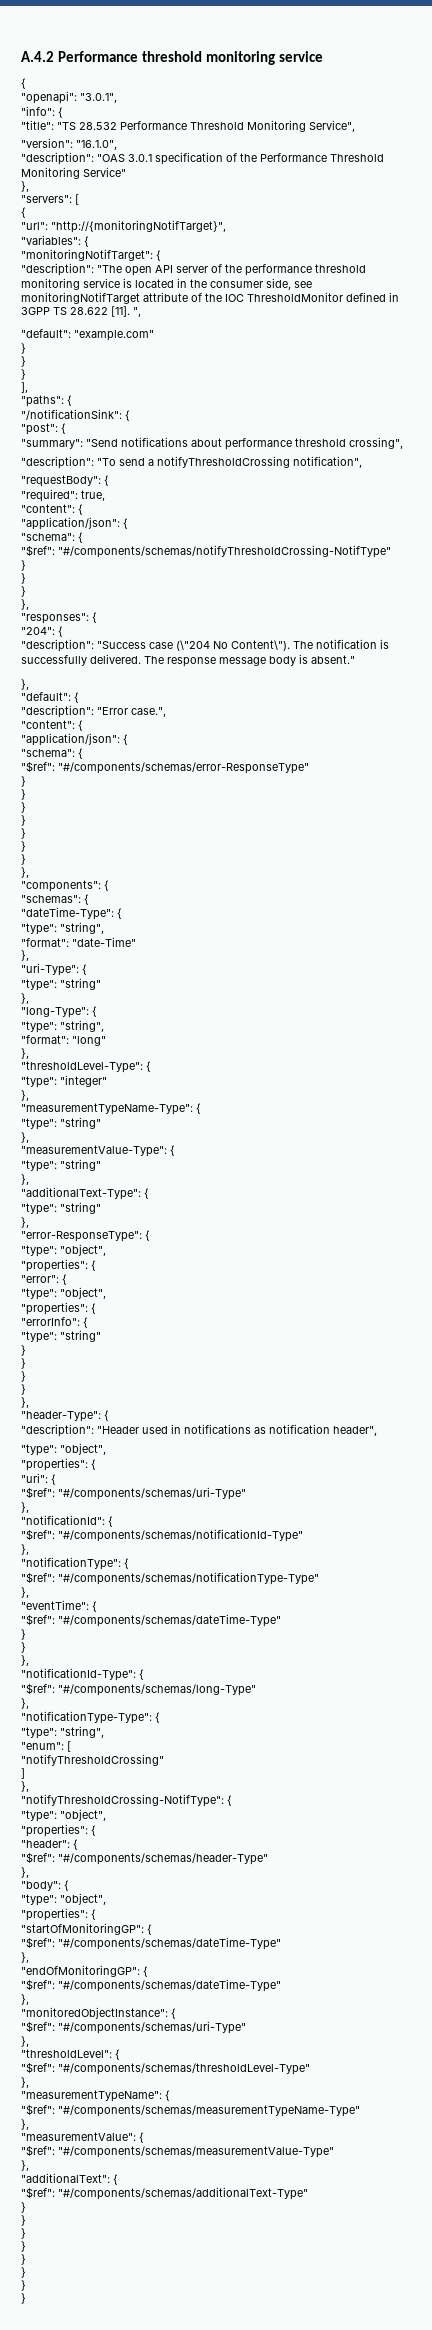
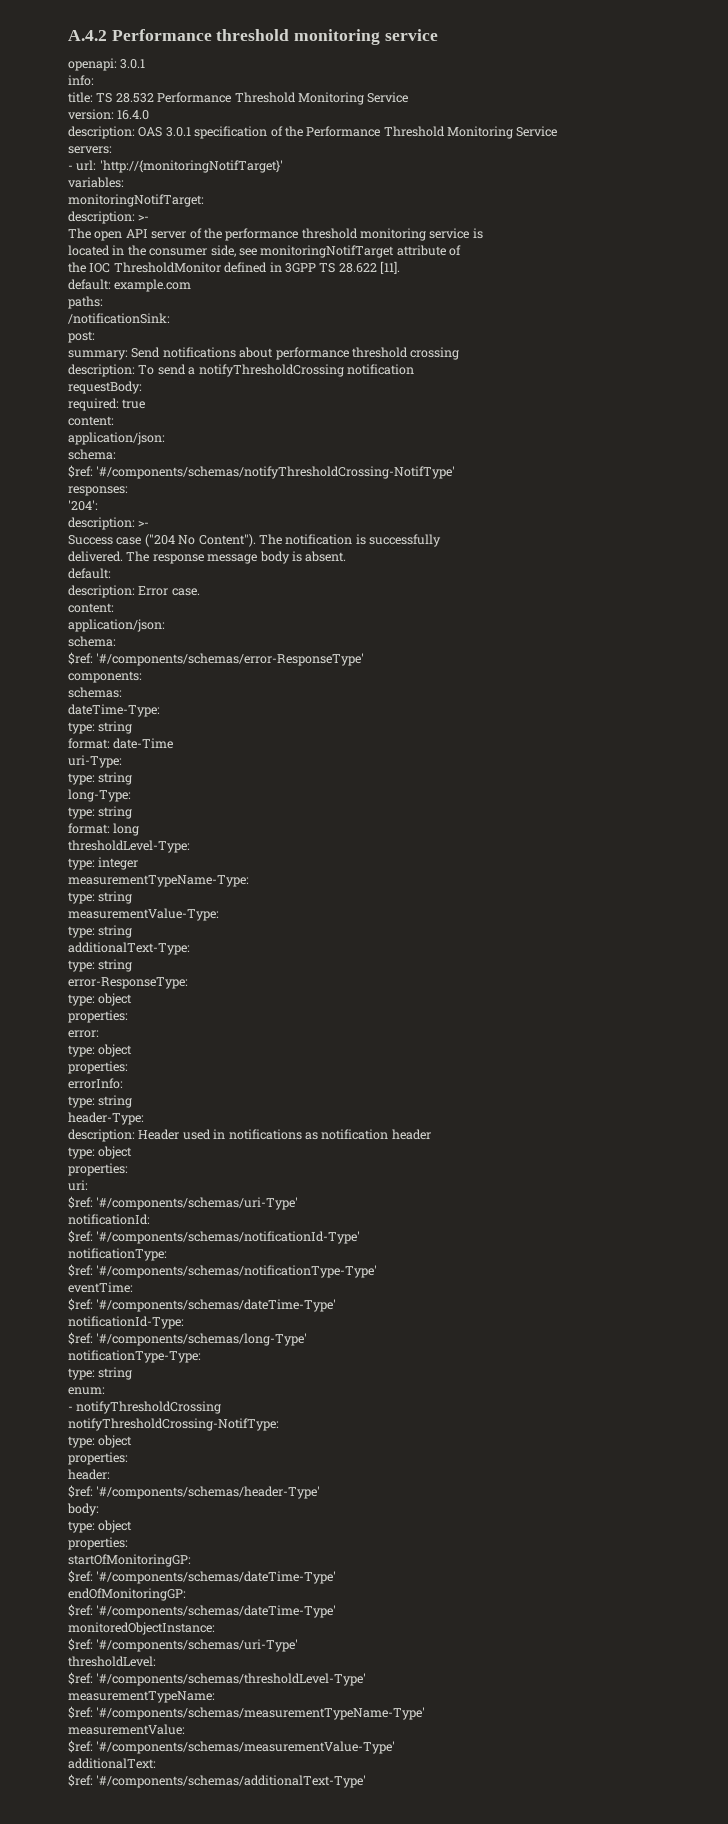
[21,78,26,89] [21,91,117,104] [21,106,63,118] [21,120,355,132] [21,138,117,150] [21,152,125,165] { // "openapi": "3.0.1", // "info": { // "title": "TS 28.532 Performance Threshold Monitoring Service", // "version": "16.1.0", // "description": "OAS -> [68,58,146,71] [68,75,94,86] [68,92,409,105] [68,109,150,120] [68,126,163,139] openapi: 3.0.1 // info: // title: TS 28.532 Performance Threshold Monitoring Service // version: 16.4.0 // description: OAS
[83,167,126,177] [21,181,29,192] [21,194,79,205] [21,207,26,218] [21,220,226,233] [21,235,89,247] [21,249,161,261] [21,263,122,276] Service" // }, // "servers": [ // { // "url": "http://{monitoringNotifTarget}", // "variables": { // "monitoringNotifTarget": { // "description": "The -> [516,126,558,137] [68,146,112,154] [68,160,283,173] [68,177,124,188] [68,194,204,207] [68,211,150,224] [68,228,91,239] Service // servers: // - url: 'http://{monitoringNotifTarget}' // variables: // monitoringNotifTarget: // description: >- // The
(132, 283) none -> (483, 233) //
(202, 297) none -> (461, 250) //
[133,307,141,317] [21,329,154,341] [21,343,26,354] [21,356,26,367] [21,369,26,380] [21,382,28,393] [21,395,72,407] [21,409,130,421] [21,423,66,435] [21,437,403,450] [21,456,362,469] [21,475,109,487] [21,489,105,502] [21,504,83,515] [21,517,128,530] [21,532,83,543] [21,545,391,558] [21,560,26,571] [21,573,26,584] [21,586,26,597] [21,599,29,610] [21,612,97,624] [21,626,63,637] [21,639,290,652] ", // "default": "example.com" // } // } // } // ], // "paths": { // "/notificationSink": { // "post": { // "summary": "Send notifications about performance threshold crossing", // "description": "To send a notifyThresholdCrossing notification", // "requestBody": { // "required": true, // "content": { // "application/json": { // "schema": { // "$ref": "#/components/schemas/notifyThresholdCrossing-NotifType" // } // } // } // }, // "responses": { // "204": { // "description": "Success case (\"204 No Content\"). -> [68,279,192,292] [68,296,103,309] [68,313,170,324] [68,331,95,343] [68,347,460,360] [68,364,414,377] [68,381,142,394] [68,398,146,411] [68,416,114,426] [68,432,165,445] [68,449,116,460] [68,465,456,479] [68,486,128,496] [68,500,98,511] [68,517,150,530] [68,534,256,547] // default: example.com // paths: // /notificationSink: // post: // summary: Send notifications about performance threshold crossing // description: To send a notifyThresholdCrossing notification // requestBody: // required: true // content: // application/json: // schema: // $ref: '#/components/schemas/notifyThresholdCrossing-NotifType' // responses: // '204': // description: >- // Success case ("204 No Content").
(87, 660) none -> (441, 540) //
[311,655,355,664] [21,679,29,690] [21,692,79,703] [21,705,166,718] [21,720,83,731] [21,733,128,746] [21,748,83,759] [21,761,309,774] [21,776,26,787] [21,789,26,800] [21,802,26,813] [21,815,26,826] [21,828,26,839] [21,841,26,852] [21,854,26,865] [21,867,29,878] [21,880,109,892] [21,894,89,905] [21,907,122,920] [21,922,104,935] [21,937,136,947] [21,950,29,961] [21,963,87,976] [21,978,101,991] [21,993,29,1004] [21,1006,97,1018] [21,1020,104,1033] [21,1035,106,1046] [21,1048,29,1059] [21,1061,151,1073] [21,1075,107,1088] [21,1090,29,1101] [21,1103,201,1115] [21,1117,101,1130] [21,1132,29,1143] [21,1145,175,1157] [21,1159,101,1172] [21,1174,29,1185] [21,1187,149,1200] [21,1202,101,1215] [21,1217,29,1228] [21,1230,150,1242] [21,1244,106,1257] [21,1259,96,1272] [21,1274,67,1285] [21,1287,106,1300] [21,1302,96,1315] [21,1317,88,1328] [21,1330,101,1343] [21,1345,26,1356] [21,1358,26,1369] [21,1371,26,1382] [21,1384,26,1395] [21,1397,29,1408] [21,1410,109,1422] [21,1424,139,1437] absent." // }, // "default": { // "description": "Error case.", // "content": { // "application/json": { // "schema": { // "$ref": "#/components/schemas/error-ResponseType" // } // } // } // } // } // } // } // }, // "components": { // "schemas": { // "dateTime-Type": { // "type": "string", // "format": "date-Time" // }, // "uri-Type": { // "type": "string" // }, // "long-Type": { // "type": "string", // "format": "long" // }, // "thresholdLevel-Type": { // "type": "integer" // }, // "measurementTypeName-Type": { // "type": "string" // }, // "measurementValue-Type": { // "type": "string" // }, // "additionalText-Type": { // "type": "string" // }, // "error-ResponseType": { // "type": "object", // "properties": { // "error": { // "type": "object", // "properties": { // "errorInfo": { // "type": "string" // } // } // } // } // }, // "header-Type": { // "description": "Header -> [305,551,347,562] [68,568,111,579] [68,585,200,598] [68,603,114,613] [68,619,165,632] [68,636,116,647] [68,652,365,666] [68,671,142,683] [68,687,122,698] [68,704,160,717] [68,721,133,734] [68,738,174,749] [68,755,122,768] [68,772,133,785] [68,789,131,802] [68,806,133,819] [68,823,140,836] [68,840,190,853] [68,857,139,870] [68,875,249,887] [68,891,133,904] [68,908,219,921] [68,925,133,938] [68,942,190,955] [68,959,133,972] [68,977,188,989] [68,993,133,1006] [68,1010,128,1023] [68,1030,99,1038] [68,1044,133,1057] [68,1061,128,1074] [68,1078,123,1089] [68,1095,133,1108] [68,1112,144,1125] [68,1129,180,1142] absent. // default: // description: Error case. // content: // application/json: // schema: // $ref: '#/components/schemas/error-ResponseType' // components: // schemas: // dateTime-Type: // type: string // format: date-Time // uri-Type: // type: string // long-Type: // type: string // format: long // thresholdLevel-Type: // type: integer // measurementTypeName-Type: // type: string // measurementValue-Type: // type: string // additionalText-Type: // type: string // error-ResponseType: // type: object // properties: // error: // type: object // properties: // errorInfo: // type: string // header-Type: // description: Header
[333,1426,377,1436] [21,1443,106,1456] [21,1458,96,1471] [21,1473,56,1485] [21,1487,246,1500] [21,1502,29,1513] [21,1515,113,1527] [21,1529,303,1542] [21,1544,29,1555] [21,1557,129,1570] [21,1572,319,1585] [21,1587,29,1598] [21,1600,97,1612] [21,1614,281,1627] [21,1629,26,1640] [21,1642,26,1653] [21,1655,29,1666] [21,1668,144,1681] [21,1683,256,1696] [21,1698,29,1709] [21,1711,160,1724] [21,1726,104,1739] [21,1741,71,1752] [21,1754,164,1766] [21,1768,25,1779] [21,1781,29,1792] [21,1794,232,1807] [21,1809,106,1822] [21,1824,96,1837] [21,1839,78,1850] [21,1852,268,1865] [21,1867,29,1878] [21,1880,69,1891] [21,1893,106,1906] [21,1908,96,1921] [21,1923,152,1935] [21,1937,281,1950] [21,1952,29,1963] [21,1965,148,1977] [21,1979,281,1992] [21,1994,29,2005] [21,2007,176,2019] [21,2021,246,2034] [21,2036,29,2047] [21,2049,120,2060] [21,2062,310,2075] [21,2077,29,2088] [21,2090,170,2102] [21,2104,360,2117] [21,2119,29,2130] [21,2132,144,2143] [21,2145,334,2158] [21,2160,29,2171] [21,2173,118,2185] [21,2187,308,2200] [21,2202,26,2213] [21,2215,26,2226] [21,2228,26,2239] [21,2241,26,2252] [21,2254,26,2265] [21,2267,26,2278] [21,2280,26,2291] [21,2293,26,2304] header", // "type": "object", // "properties": { // "uri": { // "$ref": "#/components/schemas/uri-Type" // }, // "notificationId": { // "$ref": "#/components/schemas/notificationId-Type" // }, // "notificationType": { // "$ref": "#/components/schemas/notificationType-Type" // }, // "eventTime": { // "$ref": "#/components/schemas/dateTime-Type" // } // } // }, // "notificationId-Type": { // "$ref": "#/components/schemas/long-Type" // }, // "notificationType-Type": { // "type": "string", // "enum": [ // "notifyThresholdCrossing" // ] // }, // "notifyThresholdCrossing-NotifType": { // "type": "object", // "properties": { // "header": { // "$ref": "#/components/schemas/header-Type" // }, // "body": { // "type": "object", // "properties": { // "startOfMonitoringGP": { // "$ref": "#/components/schemas/dateTime-Type" // }, // "endOfMonitoringGP": { // "$ref": "#/components/schemas/dateTime-Type" // }, // "monitoredObjectInstance": { // "$ref": "#/components/schemas/uri-Type" // }, // "thresholdLevel": { // "$ref": "#/components/schemas/thresholdLevel-Type" // }, // "measurementTypeName": { // "$ref": "#/components/schemas/measurementTypeName-Type" // }, // "measurementValue": { // "$ref": "#/components/schemas/measurementValue-Type" // }, // "additionalText": { // "$ref": "#/components/schemas/additionalText-Type" // } // } // } // } // } // } // } // } -> [391,1129,431,1140] [68,1146,133,1159] [68,1163,128,1176] [68,1180,88,1191] [68,1196,299,1210] [68,1214,150,1225] [68,1230,361,1244] [68,1248,167,1261] [68,1264,378,1278] [68,1282,133,1293] [68,1298,337,1312] [68,1316,184,1329] [68,1332,308,1346] [68,1350,201,1363] [68,1367,133,1380] [68,1387,105,1395] [68,1401,222,1414] [68,1418,279,1431] [68,1435,133,1448] [68,1452,128,1465] [68,1469,110,1480] [68,1485,321,1499] [67,1503,99,1516] [68,1520,133,1533] [68,1537,128,1550] [68,1554,191,1567] [68,1570,337,1584] [68,1588,186,1601] [68,1604,337,1618] [68,1622,215,1635] [68,1638,299,1652] [68,1656,156,1667] [68,1672,367,1686] [68,1691,215,1703] [68,1706,426,1720] [68,1724,185,1735] [68,1740,396,1754] [68,1758,156,1769] [68,1774,367,1788] header // type: object // properties: // uri: // $ref: '#/components/schemas/uri-Type' // notificationId: // $ref: '#/components/schemas/notificationId-Type' // notificationType: // $ref: '#/components/schemas/notificationType-Type' // eventTime: // $ref: '#/components/schemas/dateTime-Type' // notificationId-Type: // $ref: '#/components/schemas/long-Type' // notificationType-Type: // type: string // enum: // - notifyThresholdCrossing // notifyThresholdCrossing-NotifType: // type: object // properties: // header: // $ref: '#/components/schemas/header-Type' // body: // type: object // properties: // startOfMonitoringGP: // $ref: '#/components/schemas/dateTime-Type' // endOfMonitoringGP: // $ref: '#/components/schemas/dateTime-Type' // monitoredObjectInstance: // $ref: '#/components/schemas/uri-Type' // thresholdLevel: // $ref: '#/components/schemas/thresholdLevel-Type' // measurementTypeName: // $ref: '#/components/schemas/measurementTypeName-Type' // measurementValue: // $ref: '#/components/schemas/measurementValue-Type' // additionalText: // $ref: '#/components/schemas/additionalText-Type'

